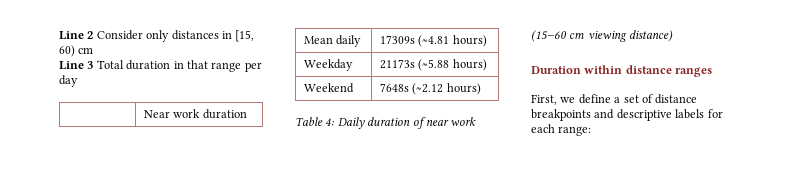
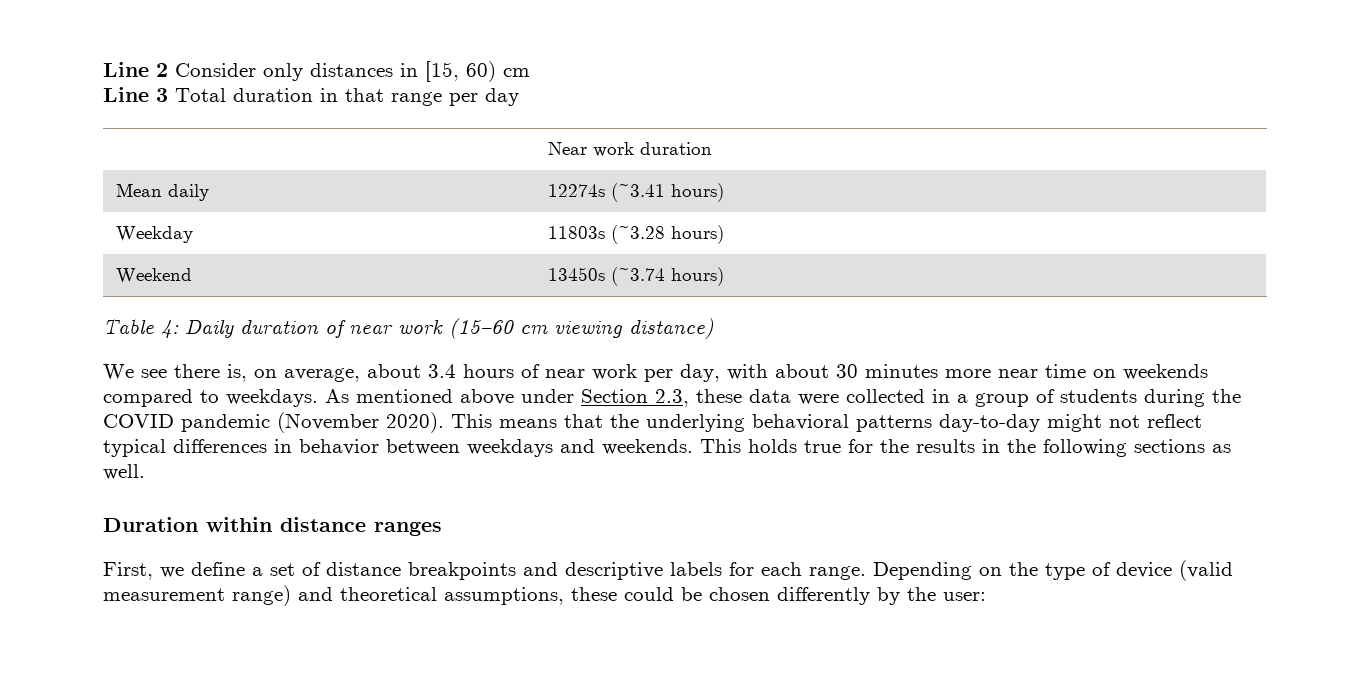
[379,35,450,47] 17309s (~4.81 -> [548,183,666,202] 12274s (~3.41
[379,59,450,71] 21173s (~5.88 -> [548,225,666,244] 11803s (~3.28
[379,83,444,95] 7648s (~2.12 -> [548,267,666,286] 13450s (~3.74
(674, 36) none -> [103,364,1208,382] [103,389,1241,407] [103,412,1202,433] [103,439,1231,457] [103,464,145,480] // We see there is, on average, about 3.4 hours of near work per day, with about 30 minutes more near time on weekends compared to weekdays. As mentioned above under Section 2.3, these data were collected in a group of students during the COVID pandemic (November 2020). This means that the underlying behavioral patterns day-to-day might not reflect typical differences in behavior between weekdays and weekends. This holds true for the results in the following sections as well.
[558,126,592,136] range: -> [809,560,1233,581] [103,585,986,606] range. Depending on the type of device (valid measurement range) and theoretical assumptions, these could be chosen differently by the user:

